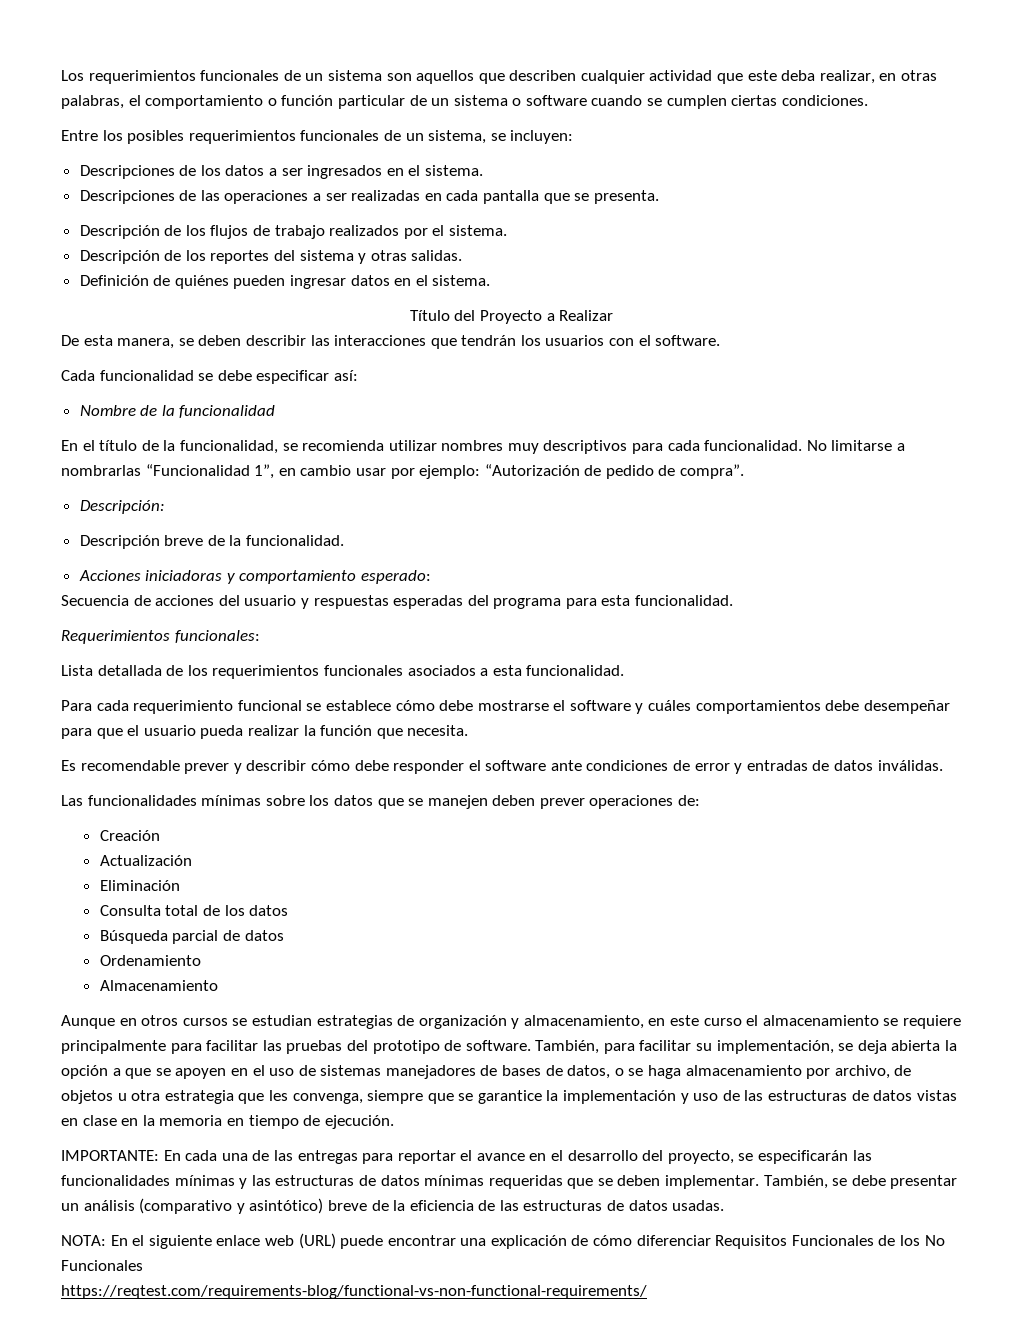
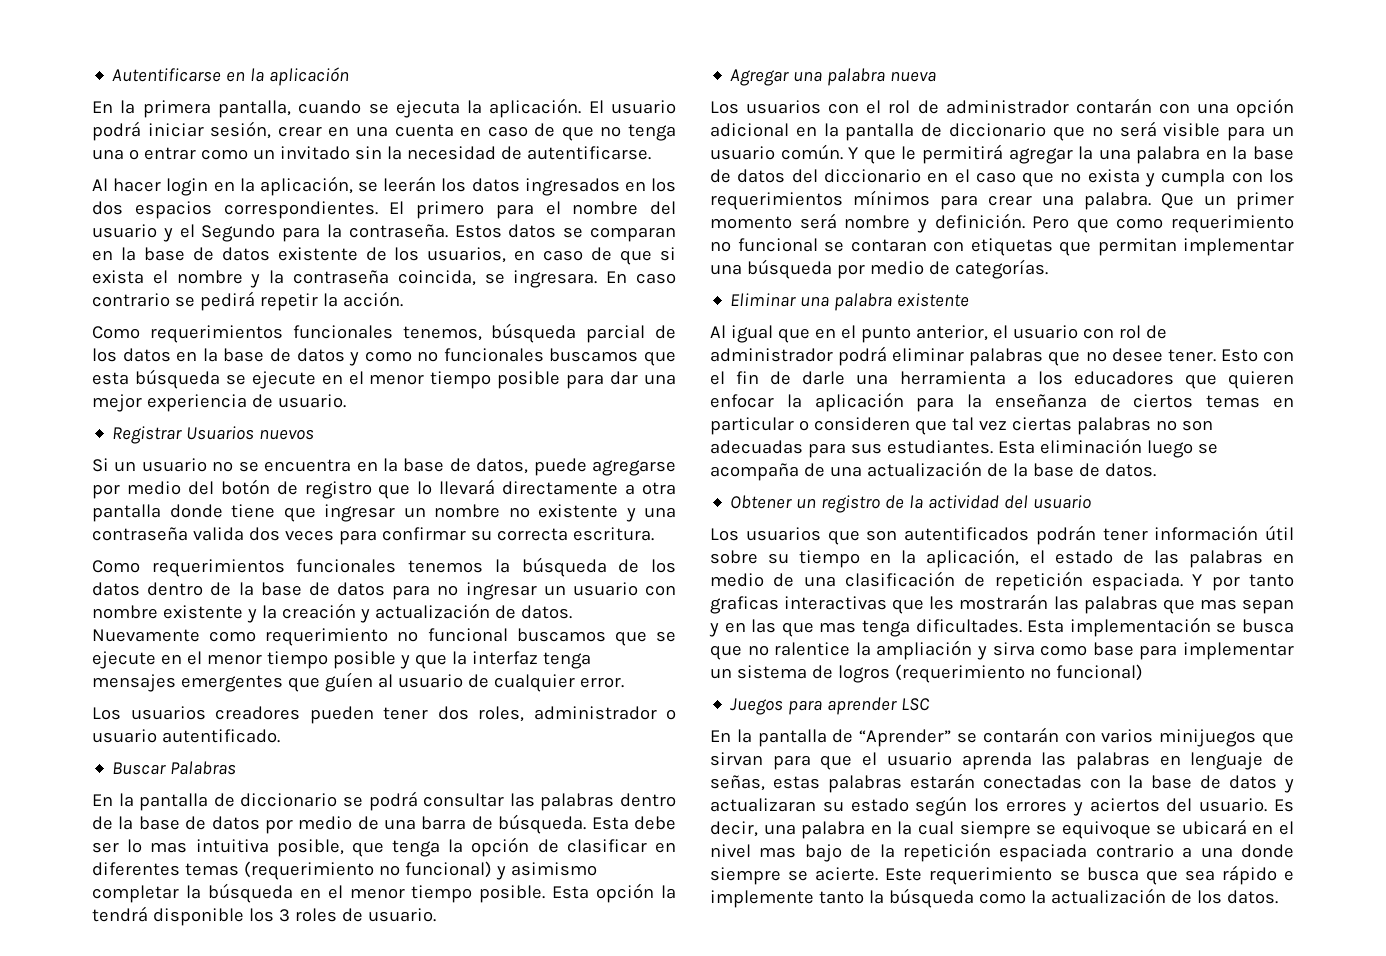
[61,70,938,84] [61,95,868,109] [61,130,574,144] [79,165,484,179] [79,190,659,204] [79,225,508,239] [79,250,463,264] [79,275,491,289] [409,310,614,324] [61,335,721,349] [61,370,358,384] [79,405,276,418] [61,440,906,454] [61,464,745,479] [79,500,165,514] [79,535,345,549] [78,570,432,584] [61,595,734,609] [61,630,260,644] [61,665,625,679] [61,700,950,714] [61,725,469,739] [61,760,943,774] [61,795,701,809] [99,830,160,841] [99,855,192,866] [99,880,180,891] [99,905,289,916] [99,930,284,944] [99,955,201,966] [99,980,218,991] [61,1015,962,1029] [61,1040,958,1054] [61,1065,912,1079] [61,1090,957,1104] [61,1115,394,1129] [61,1150,872,1164] [61,1175,958,1189] [61,1198,725,1214] [61,1233,945,1249] [61,1260,143,1271] [61,1285,647,1299] Los requerimientos funcionales de un sistema son aquellos que describen cualquier actividad que este deba realizar, en otras palabras, el comportamiento o función particular de un sistema o software cuando se cumplen ciertas condiciones. // Entre los posibles requerimientos funcionales de un sistema, se incluyen: // Descripciones de los datos a ser ingresados en el sistema. // Descripciones de las operaciones a ser realizadas en cada pantalla que se presenta. // Descripción de los flujos de trabajo realizados por el sistema. // Descripción de los reportes del sistema y otras salidas. // Definición de quiénes pueden ingresar datos en el sistema. // Título del Proyecto a Realizar // De esta manera, se deben describir las interacciones que tendrán los usuarios con el software. // Cada funcionalidad se debe especificar así: // Nombre de la funcionalidad // En el título de la funcionalidad, se recomienda utilizar nombres muy descriptivos para cada funcionalidad. No limitarse a nombrarlas “Funcionalidad 1”, en cambio usar por ejemplo: “Autorización de pedido de compra”. // Descripción: // Descripción breve de la funcionalidad. // Acciones iniciadoras y comportamiento esperado: // Secuencia de acciones del usuario y respuestas esperadas del programa para esta funcionalidad. // Requerimientos funcionales: // Lista detallada de los requerimientos funcionales asociados a esta funcionalidad. // Para cada requerimiento funcional se establece cómo debe mostrarse el software y cuáles comportamientos debe desempeñar para que el usuario pueda realizar la función que necesita. // Es recomendable prever y describir cómo debe responder el software ante condiciones de error y entradas de datos inválidas. // Las funcionalidades mínimas sobre los datos que se manejen deben prever operaciones de: // Creación // Actualización // Eliminación // Consulta total de los datos // Búsqueda parcial de datos // Ordenamiento // Almacenamiento // Aunque en otros cursos se estudian estrategias de organización y almacenamiento, en este curso el almacenamiento se requiere principalmente para facilitar las pruebas del prototipo de software. También, para facilitar su implementación, se deja abierta la opción a que se apoyen en el uso de sistemas manejadores de bases de datos, o se haga almacenamiento por archivo, de objetos u otra estrategia que les convenga, siempre que se garantice la implementación y uso de las estructuras de datos vistas en clase en la memoria en tiempo de ejecución. // IMPORTANTE: En cada una de las entregas para reportar el avance en el desarrollo del proyecto, se especificarán las funcionalidades mínimas y las estructuras de datos mínimas requeridas que se deben implementar. También, se debe presentar un análisis (comparativo y asintótico) breve de la eficiencia de las estructuras de datos usadas. // NOTA: En el siguiente enlace web (URL) puede encontrar una explicación de cómo diferenciar Requisitos Funcionales de los No Funcionales // https://reqtest.com/requirements-blog/functional-vs-non-functional-requirements/ -> [112,67,350,86] [92,98,676,118] [92,121,676,141] [92,146,651,160] [92,176,676,196] [92,201,676,219] [92,224,676,242] [92,247,676,265] [92,270,676,288] [92,291,403,311] [92,323,676,343] [92,348,676,366] [92,369,676,389] [92,394,346,412] [112,426,315,444] [92,458,677,476] [92,479,676,499] [92,504,676,522] [92,527,654,545] [92,557,676,577] [92,582,676,600] [92,603,572,623] [92,628,676,646] [92,651,591,669] [92,672,624,692] [92,706,676,724] [92,729,280,743] [112,761,237,775] [92,791,677,811] [92,814,677,834] [92,837,676,857] [92,861,597,880] [92,883,676,903] [92,906,436,926] [730,68,937,86] [710,98,1294,118] [710,121,1294,141] [710,144,1294,164] [710,169,1294,187] [710,190,1294,210] [710,213,1294,233] [710,238,1294,256] [710,259,1048,279] [730,293,970,311] [710,325,1167,343] [710,346,1294,366] [710,371,1294,389] [710,392,1294,412] [710,417,1213,435] [710,438,1218,458] [710,461,1156,481] [730,495,1092,513] [710,525,1294,545] [710,548,1294,568] [710,571,1294,591] [710,594,1294,614] [709,617,1294,637] [710,640,1294,660] [710,664,1143,683] [730,697,931,715] [710,727,1294,747] [710,752,1294,770] [710,773,1294,793] [710,796,1294,816] [710,819,1294,839] [710,842,1294,862] [710,865,1294,885] [710,888,1278,908] Autentificarse en la aplicación // En la primera pantalla, cuando se ejecuta la aplicación. El usuario podrá iniciar sesión, crear en una cuenta en caso de que no tenga una o entrar como un invitado sin la necesidad de autentificarse. // Al hacer login en la aplicación, se leerán los datos ingresados en los dos espacios correspondientes. El primero para el nombre del usuario y el Segundo para la contraseña. Estos datos se comparan en la base de datos existente de los usuarios, en caso de que si exista el nombre y la contraseña coincida, se ingresara. En caso contrario se pedirá repetir la acción. // Como requerimientos funcionales tenemos, búsqueda parcial de los datos en la base de datos y como no funcionales buscamos que esta búsqueda se ejecute en el menor tiempo posible para dar una mejor experiencia de usuario. // Registrar Usuarios nuevos // Si un usuario no se encuentra en la base de datos, puede agregarse por medio del botón de registro que lo llevará directamente a otra pantalla donde tiene que ingresar un nombre no existente y una contraseña valida dos veces para confirmar su correcta escritura. // Como requerimientos funcionales tenemos la búsqueda de los datos dentro de la base de datos para no ingresar un usuario con nombre existente y la creación y actualización de datos. Nuevamente como requerimiento no funcional buscamos que se ejecute en el menor tiempo posible y que la interfaz tenga mensajes emergentes que guíen al usuario de cualquier error. // Los usuarios creadores pueden tener dos roles, administrador o usuario autentificado. // Buscar Palabras // En la pantalla de diccionario se podrá consultar las palabras dentro de la base de datos por medio de una barra de búsqueda. Esta debe ser lo mas intuitiva posible, que tenga la opción de clasificar en diferentes temas (requerimiento no funcional) y asimismo completar la búsqueda en el menor tiempo posible. Esta opción la tendrá disponible los 3 roles de usuario. // Agregar una palabra nueva // Los usuarios con el rol de administrador contarán con una opción adicional en la pantalla de diccionario que no será visible para un usuario común. Y que le permitirá agregar la una palabra en la base de datos del diccionario en el caso que no exista y cumpla con los requerimientos mínimos para crear una palabra. Que un primer momento será nombre y definición. Pero que como requerimiento no funcional se contaran con etiquetas que permitan implementar una búsqueda por medio de categorías. // Eliminar una palabra existente // Al igual que en el punto anterior, el usuario con rol de administrador podrá eliminar palabras que no desee tener. Esto con el fin de darle una herramienta a los educadores que quieren enfocar la aplicación para la enseñanza de ciertos temas en particular o consideren que tal vez ciertas palabras no son adecuadas para sus estudiantes. Esta eliminación luego se acompaña de una actualización de la base de datos. // Obtener un registro de la actividad del usuario // Los usuarios que son autentificados podrán tener información útil sobre su tiempo en la aplicación, el estado de las palabras en medio de una clasificación de repetición espaciada. Y por tanto graficas interactivas que les mostrarán las palabras que mas sepan y en las que mas tenga dificultades. Esta implementación se busca que no ralentice la ampliación y sirva como base para implementar un sistema de logros (requerimiento no funcional) // Juegos para aprender LSC // En la pantalla de “Aprender” se contarán con varios minijuegos que sirvan para que el usuario aprenda las palabras en lenguaje de señas, estas palabras estarán conectadas con la base de datos y actualizaran su estado según los errores y aciertos del usuario. Es decir, una palabra en la cual siempre se equivoque se ubicará en el nivel mas bajo de la repetición espaciada contrario a una donde siempre se acierte. Este requerimiento se busca que sea rápido e implemente tanto la búsqueda como la actualización de los datos.

